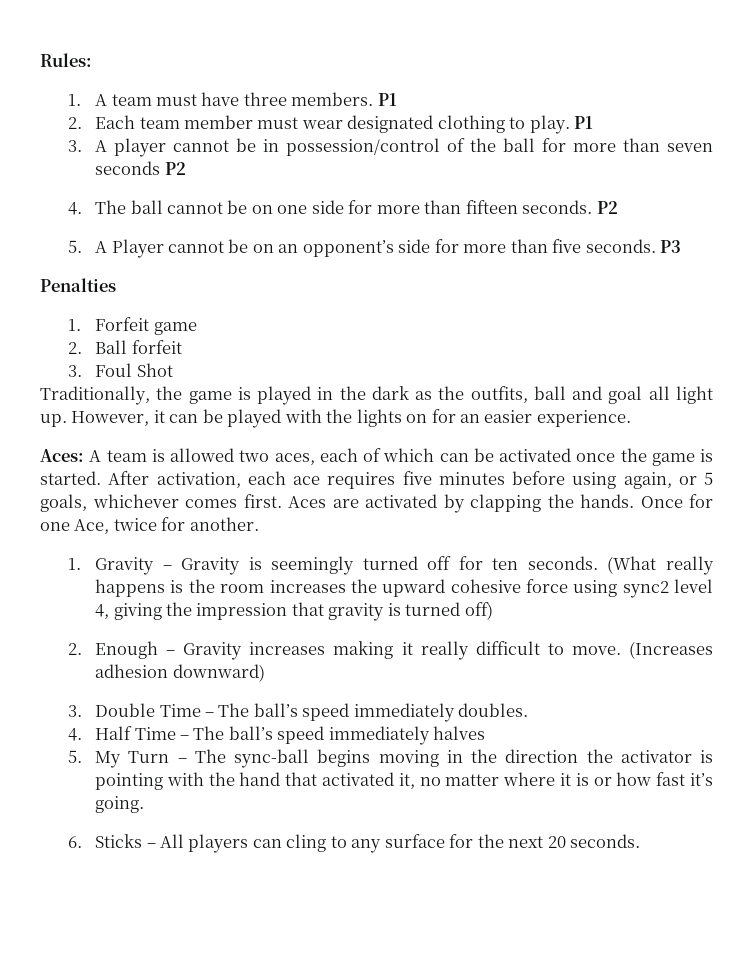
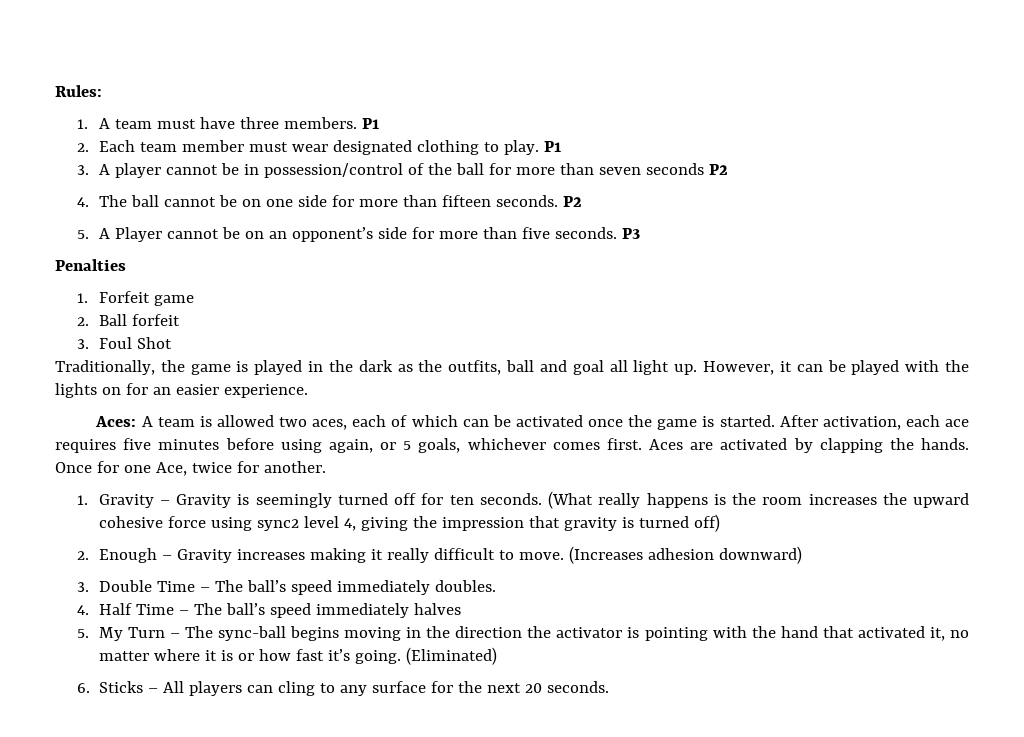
(145, 804) none -> [405,647,497,665] (Eliminated)

